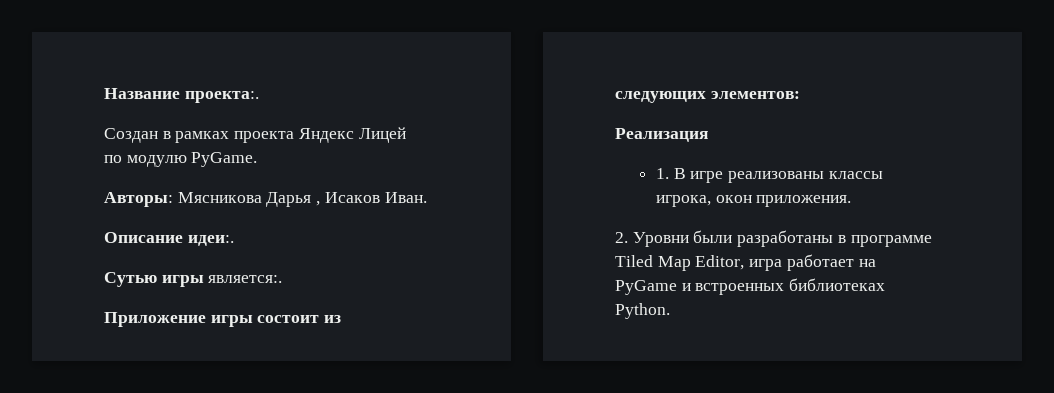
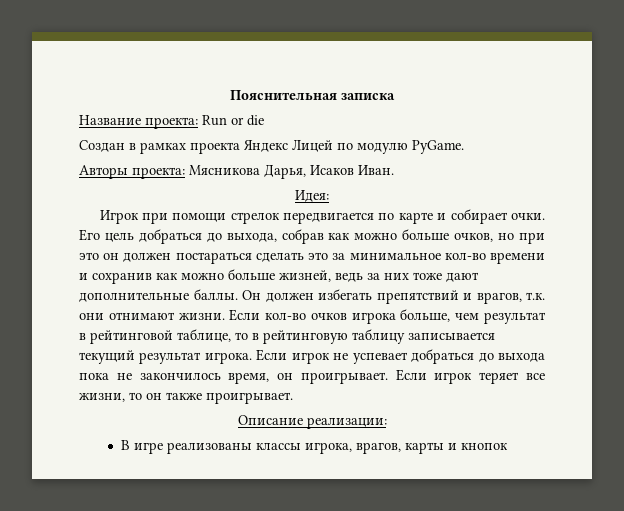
[104,88,259,103] Название проекта:. -> [230,90,395,100] [79,115,264,129] Пояснительная записка // Название проекта: Run or die
[104,192,427,207] [104,232,234,246] [104,272,283,287] [104,312,342,327] [615,91,800,103] [615,128,708,142] [655,168,669,179] Авторы: Мясникова Дарья , Исаков Иван. // Описание идеи:. // Сутью игры является:. // Приложение игры состоит из следующих элементов: // Реализация // 1. -> [79,164,394,179] [295,190,329,202] [99,209,545,224] [79,229,546,244] [79,252,545,264] [79,269,479,284] [79,289,545,304] [79,309,546,324] [79,329,495,344] [79,349,546,364] [79,369,545,384] [79,392,293,404] [237,415,387,429] Авторы проекта: Мясникова Дарья, Исаков Иван. // Идея: // Игрок при помощи стрелок передвигается по карте и собирает очки. Его цель добраться до выхода, собрав как можно больше очков, но при это он должен постараться сделать это за минимальное кол-во времени и сохранив как можно больше жизней, ведь за них тоже дают дополнительные баллы. Он должен избегать препятствий и врагов, т.к. они отнимают жизни. Если кол-во очков игрока больше, чем результат в рейтинговой таблице, то в рейтинговую таблицу записывается текущий результат игрока. Если игрок не успевает добраться до выхода пока не закончилось время, он проигрывает. Если игрок теряет все жизни, то он также проигрывает. // Описание реализации: //
[715,195,852,207] [615,230,932,247] [615,254,876,271] [615,278,886,295] [615,303,670,319] окон приложения. // 2. Уровни были разработаны в программе Tiled Map Editor, игра работает на PyGame и встроенных библиотеках Python. -> [356,442,509,454] врагов, карты и кнопок

